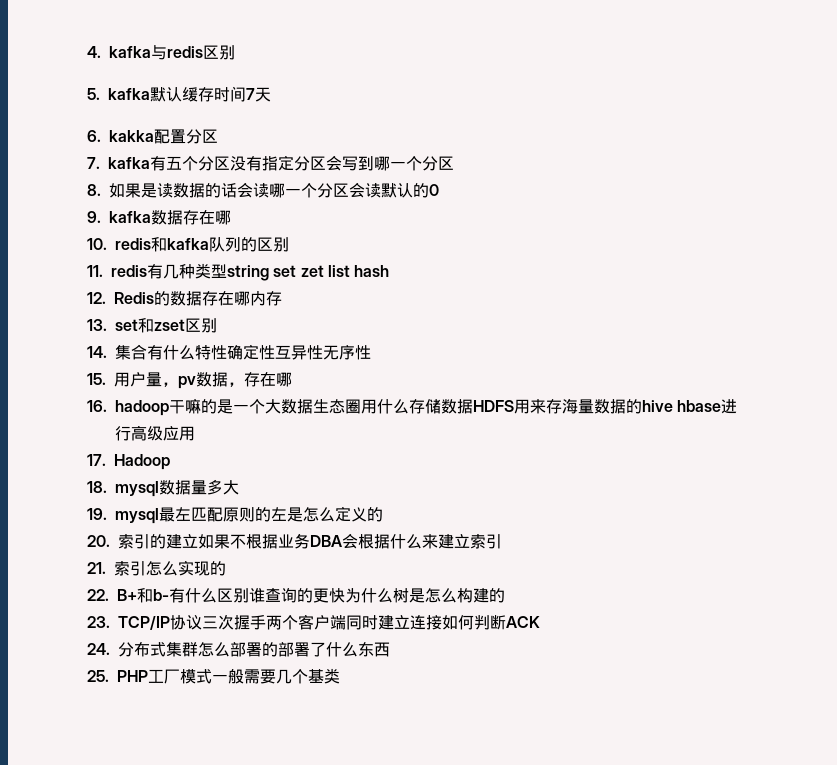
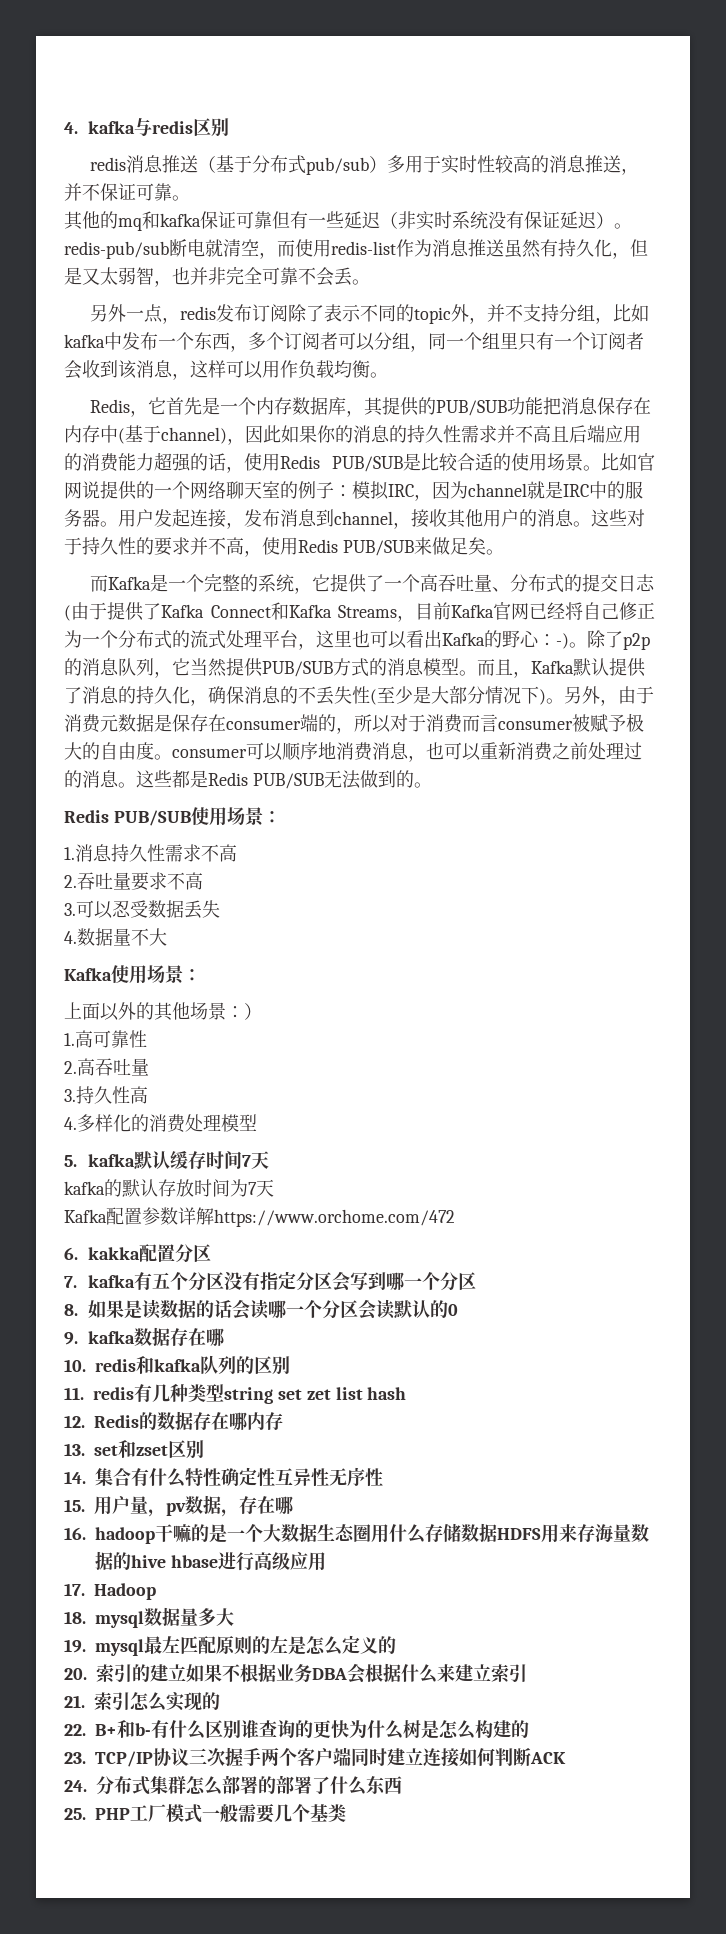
(235, 52) none -> [90,155,640,175] [64,183,190,201] [64,211,632,231] [64,239,648,259] [64,266,370,287] [90,304,650,324] [64,332,644,352] [64,360,388,380] [90,397,652,417] [64,425,641,445] [64,452,655,473] [64,481,643,501] [64,509,645,529] [64,537,504,557] [90,573,656,594] [64,602,655,622] [64,630,650,650] [64,658,646,678] [64,686,654,706] [64,713,644,734] [64,742,642,762] [64,770,432,789] [64,807,281,826] [64,844,237,862] [64,872,203,891] [64,900,220,919] [64,928,167,946] [64,965,201,984] [64,1002,262,1021] [64,1030,147,1048] [64,1058,149,1076] [64,1086,148,1104] [64,1114,257,1133] // redis消息推送（基于分布式pub/sub）多用于实时性较高的消息推送，并不保证可靠。 // 其他的mq和kafka保证可靠但有一些延迟（非实时系统没有保证延迟）。redis-pub/sub断电就清空，而使用redis-list作为消息推送虽然有持久化，但是又太弱智，也并非完全可靠不会丢。 // 另外一点，redis发布订阅除了表示不同的topic外，并不支持分组，比如kafka中发布一个东西，多个订阅者可以分组，同一个组里只有一个订阅者会收到该消息，这样可以用作负载均衡。 // Redis，它首先是一个内存数据库，其提供的PUB/SUB功能把消息保存在内存中(基于channel)，因此如果你的消息的持久性需求并不高且后端应用的消费能力超强的话，使用Redis PUB/SUB是比较合适的使用场景。比如官网说提供的一个网络聊天室的例子：模拟IRC，因为channel就是IRC中的服务器。用户发起连接，发布消息到channel，接收其他用户的消息。这些对于持久性的要求并不高，使用Redis PUB/SUB来做足矣。 // 而Kafka是一个完整的系统，它提供了一个高吞吐量、分布式的提交日志(由于提供了Kafka Connect和Kafka Streams，目前Kafka官网已经将自己修正为一个分布式的流式处理平台，这里也可以看出Kafka的野心：-)。除了p2p的消息队列，它当然提供PUB/SUB方式的消息模型。而且，Kafka默认提供了消息的持久化，确保消息的不丢失性(至少是大部分情况下)。另外，由于消费元数据是保存在consumer端的，所以对于消费而言consumer被赋予极大的自由度。consumer可以顺序地消费消息，也可以重新消费之前处理过的消息。这些都是Redis PUB/SUB无法做到的。 // Redis PUB/SUB使用场景： // 1.消息持久性需求不高 // 2.吞吐量要求不高 // 3.可以忍受数据丢失 // 4.数据量不大 // Kafka使用场景： // 上面以外的其他场景：） // 1.高可靠性 // 2.高吞吐量 // 3.持久性高 // 4.多样化的消费处理模型
(272, 94) none -> [64,1179,274,1197] [64,1207,455,1227] // kafka的默认存放时间为7天 // Kafka配置参数详解https://www.orchome.com/472

